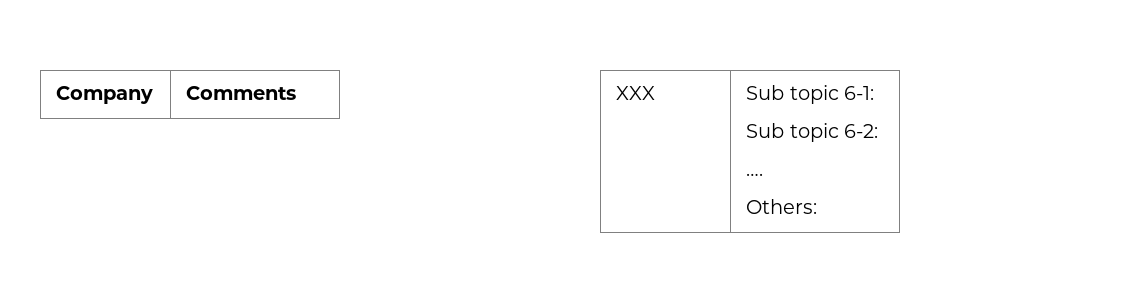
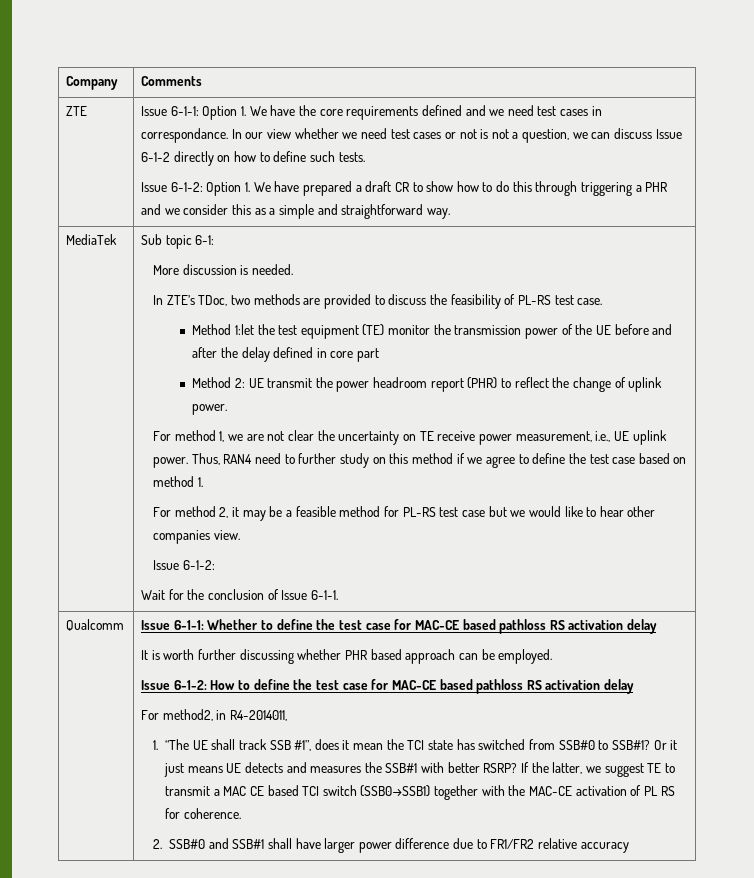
[616,86,656,100] [746,85,874,104] [746,123,878,142] [746,173,764,176] [746,199,818,214] XXX | Sub topic 6-1: // Sub topic 6-2: // …. // Others: -> [66,106,88,116] [141,105,602,120] [141,128,682,143] [141,151,365,166] [141,181,668,196] [141,204,450,219] [66,234,118,245] [141,234,215,249] [153,264,294,275] [153,294,603,309] [192,324,673,339] [192,347,380,362] [192,377,663,392] [192,404,228,415] [153,430,667,445] [153,453,687,468] [153,476,203,487] [153,506,656,521] [153,530,240,544] [153,560,215,570] [141,589,338,600] [66,619,125,631] [141,619,658,634] [141,649,553,664] [141,679,635,694] [141,709,288,721] [153,739,678,751] [163,762,675,777] [164,785,675,800] [164,808,241,819] [153,838,629,853] ZTE | Issue 6-1-1: Option 1. We have the core requirements defined and we need test cases in correspondance. In our view whether we need test cases or not is not a question, we can discuss Issue 6-1-2 directly on how to define such tests. // Issue 6-1-2: Option 1. We have prepared a draft CR to show how to do this through triggering a PHR and we consider this as a simple and straightforward way. // MediaTek | Sub topic 6-1: // More discussion is needed. // In ZTE’s TDoc, two methods are provided to discuss the feasibility of PL-RS test case. // Method 1:let the test equipment (TE) monitor the transmission power of the UE before and after the delay defined in core part // Method 2: UE transmit the power headroom report (PHR) to reflect the change of uplink power. // For method 1, we are not clear the uncertainty on TE receive power measurement, i.e., UE uplink power. Thus, RAN4 need to further study on this method if we agree to define the test case based on method 1. // For method 2, it may be a feasible method for PL-RS test case but we would like to hear other companies view. // Issue 6-1-2: // Wait for the conclusion of Issue 6-1-1. // Qualcomm | Issue 6-1-1: Whether to define the test case for MAC-CE based pathloss RS activation delay // It is worth further discussing whether PHR based approach can be employed. // Issue 6-1-2: How to define the test case for MAC-CE based pathloss RS activation delay // For method2, in R4-2014011, // 1. “The UE shall track SSB #1”, does it mean the TCI state has switched from SSB#0 to SSB#1? Or it just means UE detects and measures the SSB#1 with better RSRP? If the latter, we suggest TE to transmit a MAC CE based TCI switch (SSB0→SSB1) together with the MAC-CE activation of PL RS for coherence. // 2. SSB#0 and SSB#1 shall have larger power difference due to FR1/FR2 relative accuracy

